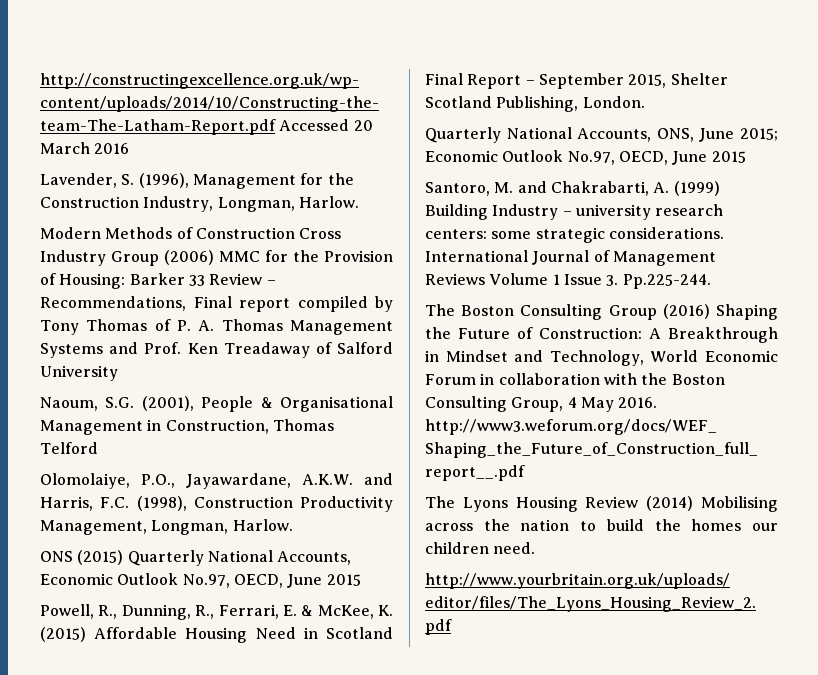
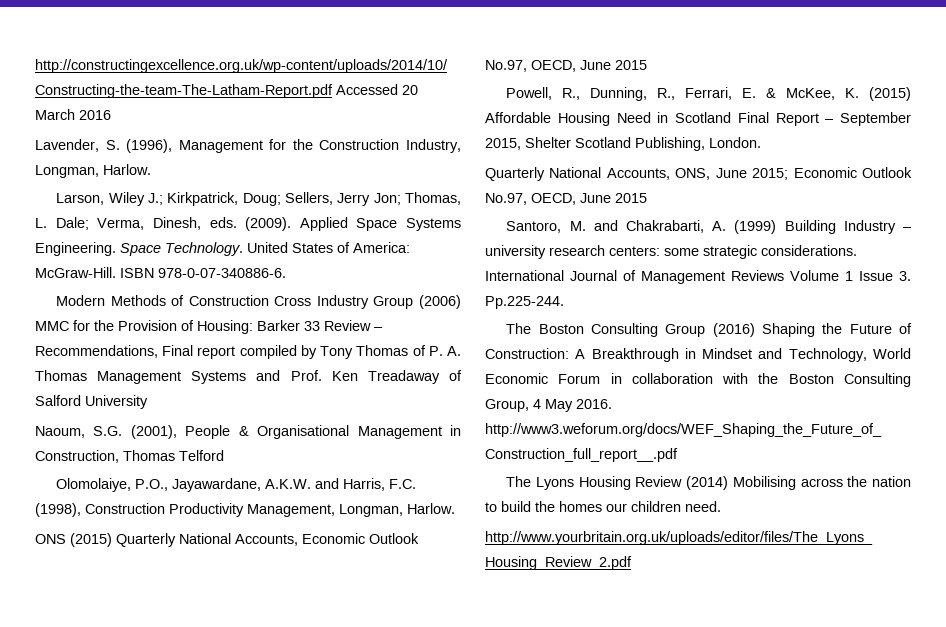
(359, 202) none -> [56,192,462,206] [35,217,461,231] [35,242,410,256] [35,267,286,278] // Larson, Wiley J.; Kirkpatrick, Doug; Sellers, Jerry Jon; Thomas, L. Dale; Verma, Dinesh, eds. (2009). Applied Space Systems Engineering. Space Technology. United States of America: McGraw-Hill. ISBN 978-0-07-340886-6.

